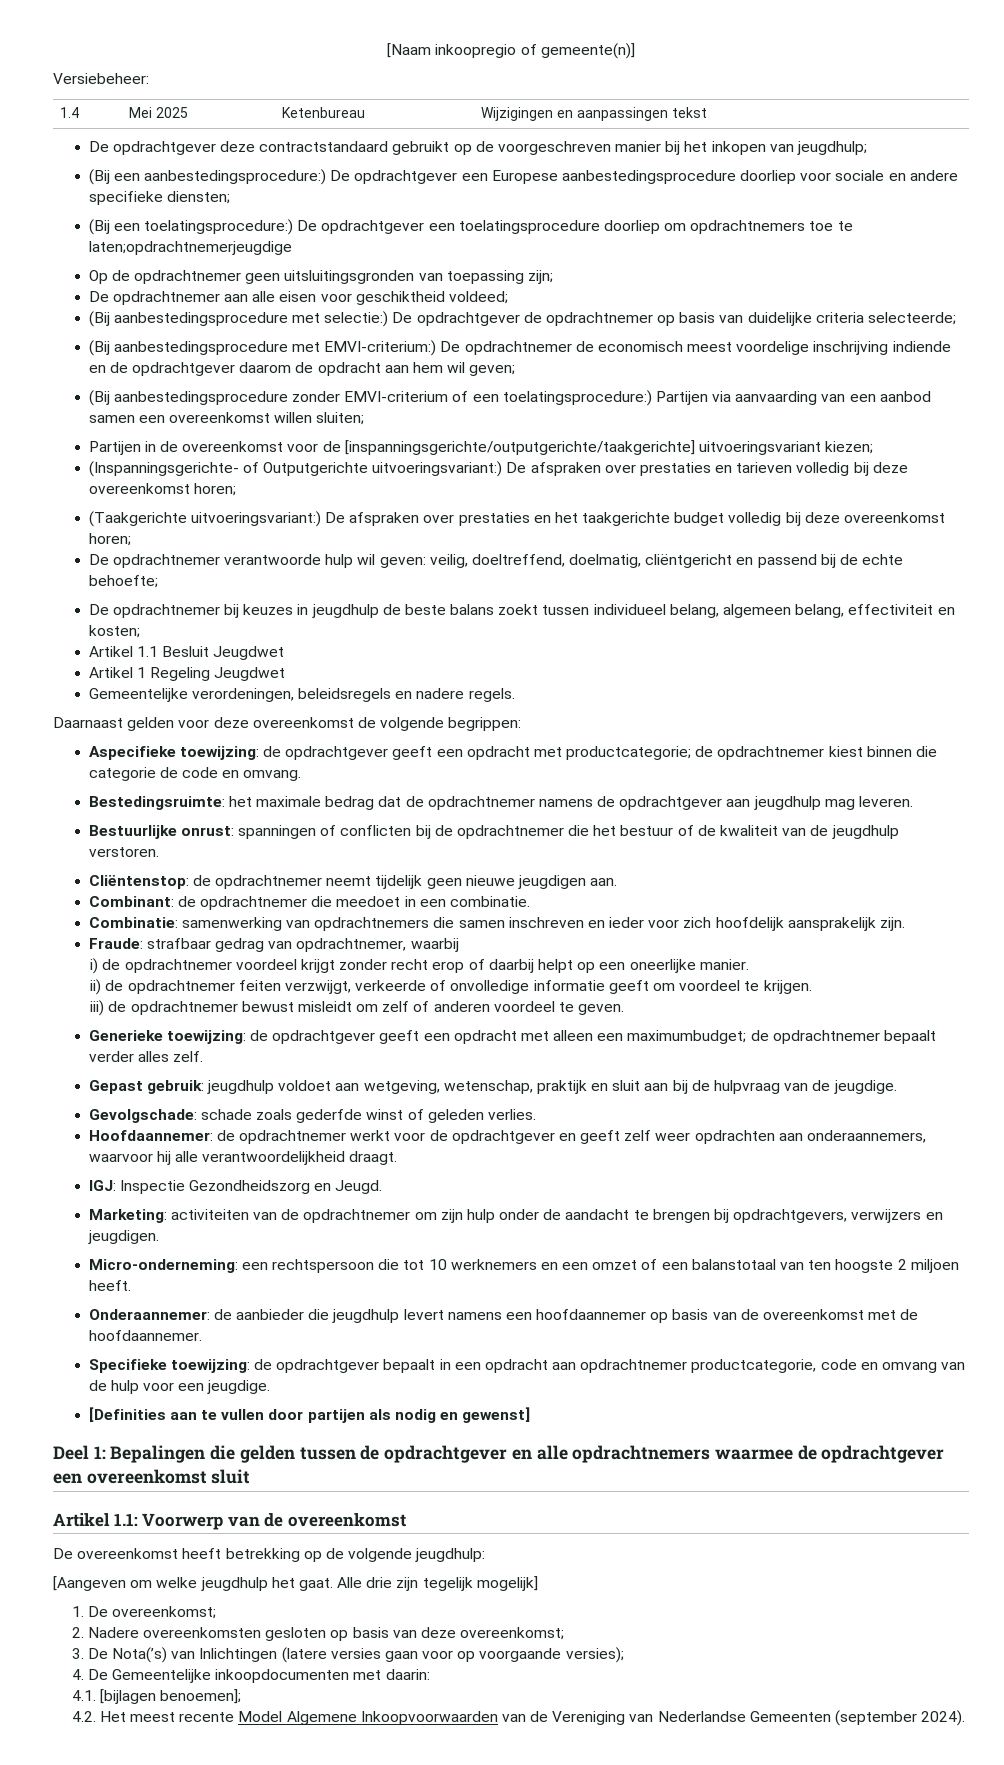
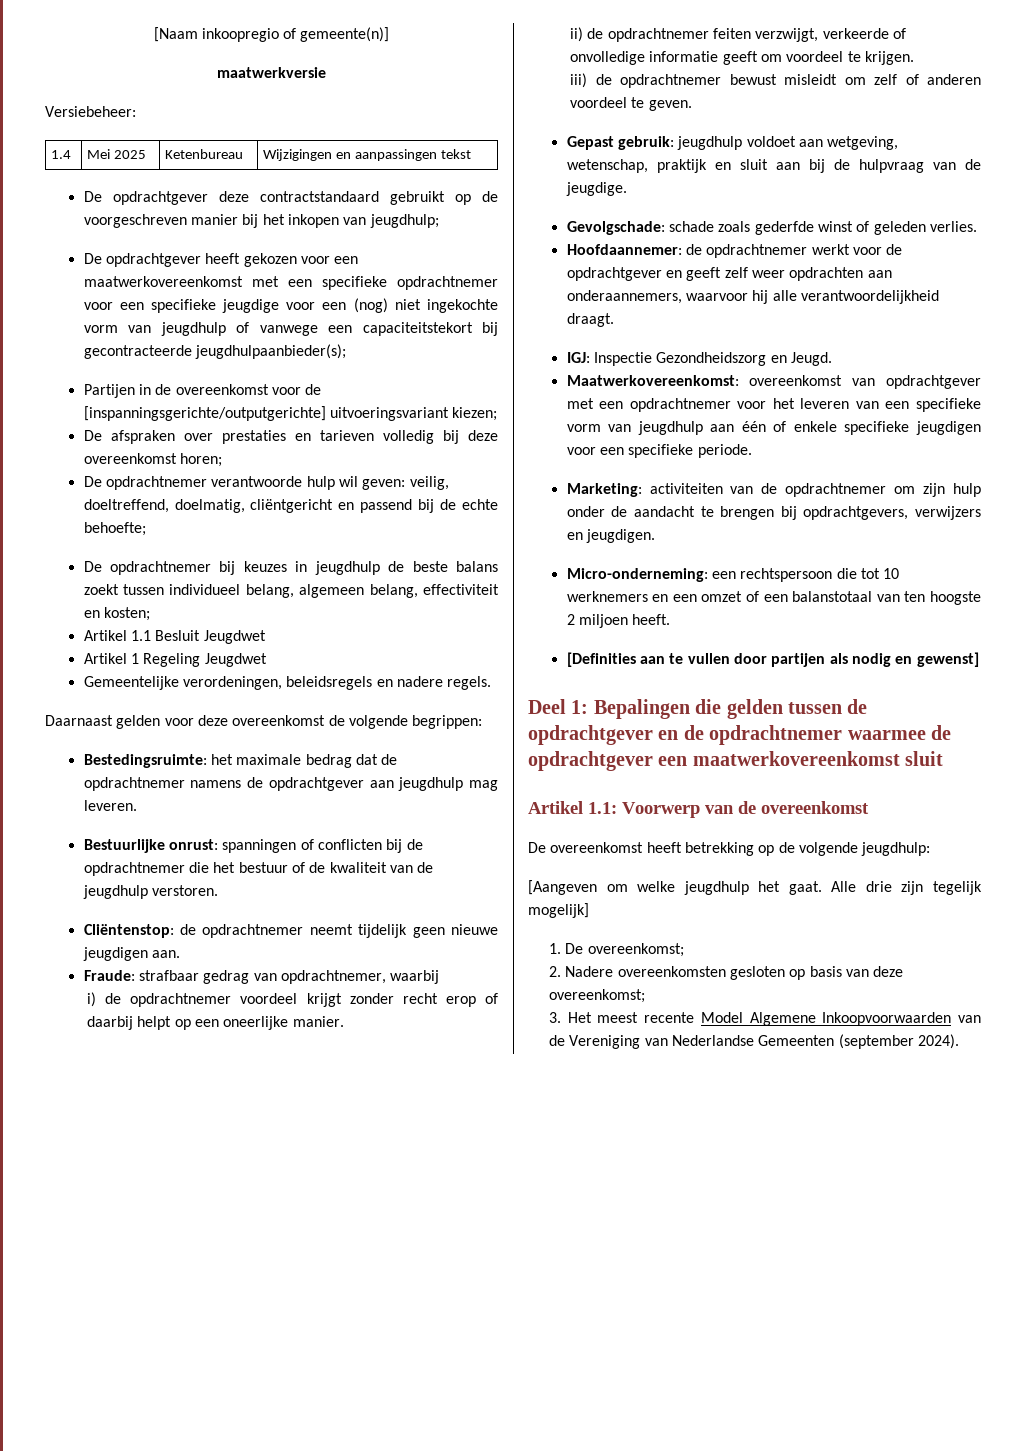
(635, 51) none -> [217,67,326,78] // maatwerkversie
[88,169,958,185] [88,191,230,205] [88,219,853,235] [88,241,292,255] [88,270,553,284] [88,291,508,305] [88,311,957,327] [88,340,951,356] [88,362,516,376] [88,390,931,406] [88,412,365,425] (Bij een aanbestedingsprocedure:) De opdrachtgever een Europese aanbestedingsprocedure doorliep voor sociale en andere specifieke diensten; // (Bij een toelatingsprocedure:) De opdrachtgever een toelatingsprocedure doorliep om opdrachtnemers toe te laten;opdrachtnemerjeugdige // Op de opdrachtnemer geen uitsluitingsgronden van toepassing zijn; // De opdrachtnemer aan alle eisen voor geschiktheid voldeed; // (Bij aanbestedingsprocedure met selectie:) De opdrachtgever de opdrachtnemer op basis van duidelijke criteria selecteerde; // (Bij aanbestedingsprocedure met EMVI-criterium:) De opdrachtnemer de economisch meest voordelige inschrijving indiende en de opdrachtgever daarom de opdracht aan hem wil geven; // (Bij aanbestedingsprocedure zonder EMVI-criterium of een toelatingsprocedure:) Partijen via aanvaarding van een aanbod samen een overeenkomst willen sluiten; -> [83,253,359,267] [83,276,498,290] [83,298,499,313] [83,322,498,336] [83,344,346,359] De opdrachtgever heeft gekozen voor een maatwerkovereenkomst met een specifieke opdrachtnemer voor een specifieke jeugdige voor een (nog) niet ingekochte vorm van jeugdhulp of vanwege een capaciteitstekort bij gecontracteerde jeugdhulpaanbieder(s);
[344,440,695,455] [inspanningsgerichte/outputgerichte/taakgerichte] -> [83,406,326,421] [inspanningsgerichte/outputgerichte]
[88,461,503,477] (Inspanningsgerichte- of Outputgerichte uitvoeringsvariant:) -> (498, 414) none
[88,511,946,527] [88,533,131,546] // (Taakgerichte uitvoeringsvariant:) De afspraken over prestaties en het taakgerichte budget volledig bij deze overeenkomst horen; -> (222, 460) none
[88,746,938,760] [88,767,302,781] // Aspecifieke toewijzing: de opdrachtgever geeft een opdracht met productcategorie; de opdrachtnemer kiest binnen die categorie de code en omvang. -> (483, 722) none
[88,896,530,910] [88,917,906,931] // Combinant: de opdrachtnemer die meedoet in een combinatie. // Combinatie: samenwerking van opdrachtnemers die samen inschreven en ieder voor zich hoofdelijk aansprakelijk zijn. -> (180, 954) none
[88,1030,937,1044] [88,1051,204,1062] // Generieke toewijzing: de opdrachtgever geeft een opdracht met alleen een maximumbudget; de opdrachtnemer bepaalt verder alles zelf. -> (692, 105) none
(383, 1187) none -> [566,375,981,389] [566,398,982,412] [566,421,982,435] [566,444,752,458] // Maatwerkovereenkomst: overeenkomst van opdrachtgever met een opdrachtnemer voor het leveren van een specifieke vorm van jeugdhulp aan één of enkele specifieke jeugdigen voor een specifieke periode.
[88,1309,919,1323] [88,1330,202,1341] [88,1359,966,1373] [88,1380,271,1394] // Onderaannemer: de aanbieder die jeugdhulp levert namens een hoofdaannemer op basis van de overeenkomst met de hoofdaannemer. // Specifieke toewijzing: de opdrachtgever bepaalt in een opdracht aan opdrachtnemer productcategorie, code en omvang van de hulp voor een jeugdige. -> (671, 619) none
[536,1445,711,1463] alle opdrachtnemers -> [683,725,843,745] de opdrachtnemer
[86,1469,207,1484] overeenkomst -> [692,751,900,766] maatwerkovereenkomst
[87,1647,624,1663] [71,1669,430,1683] [71,1689,241,1704] [71,1711,96,1722] De Nota(’s) van Inlichtingen (latere versies gaan voor op voorgaande versies); // 4. De Gemeentelijke inkoopdocumenten met daarin: // 4.1. [bijlagen benoemen]; // 4.2. -> (562, 1017) none

